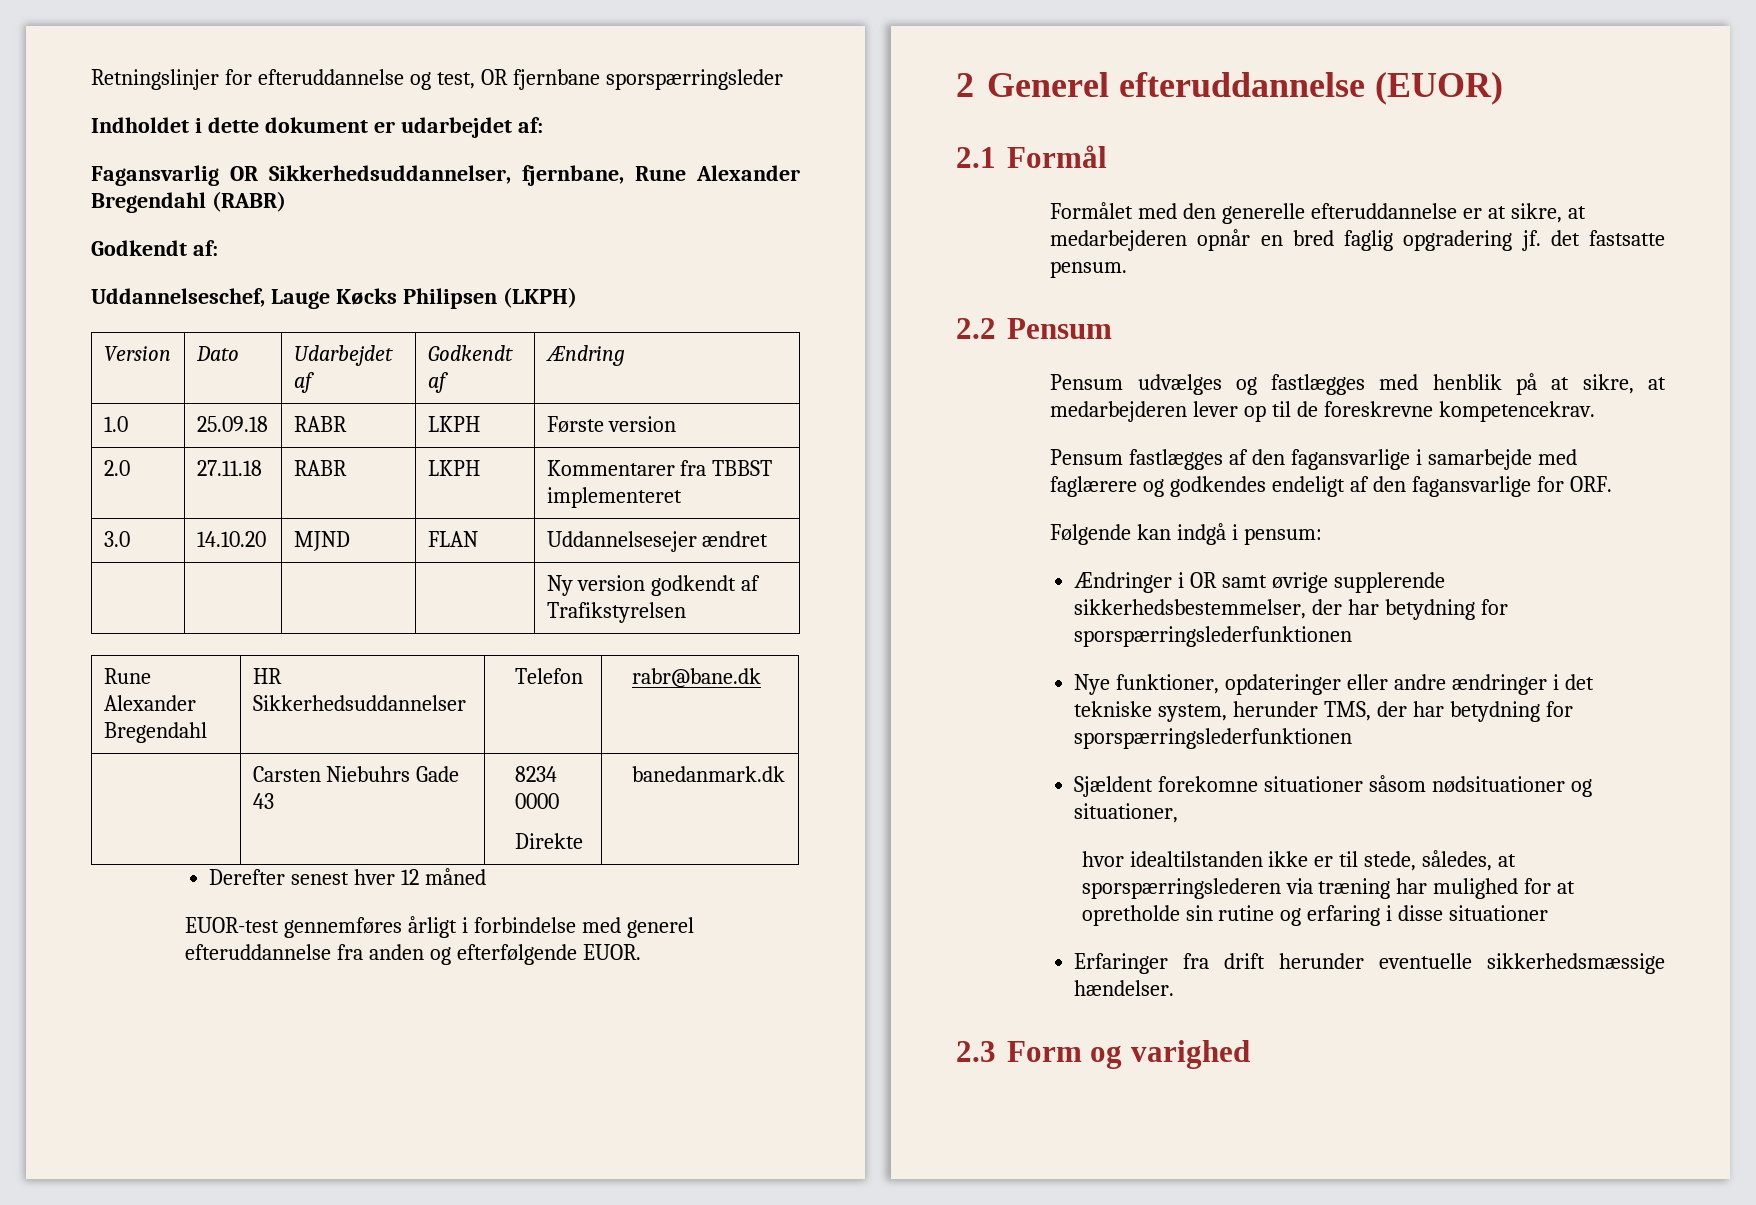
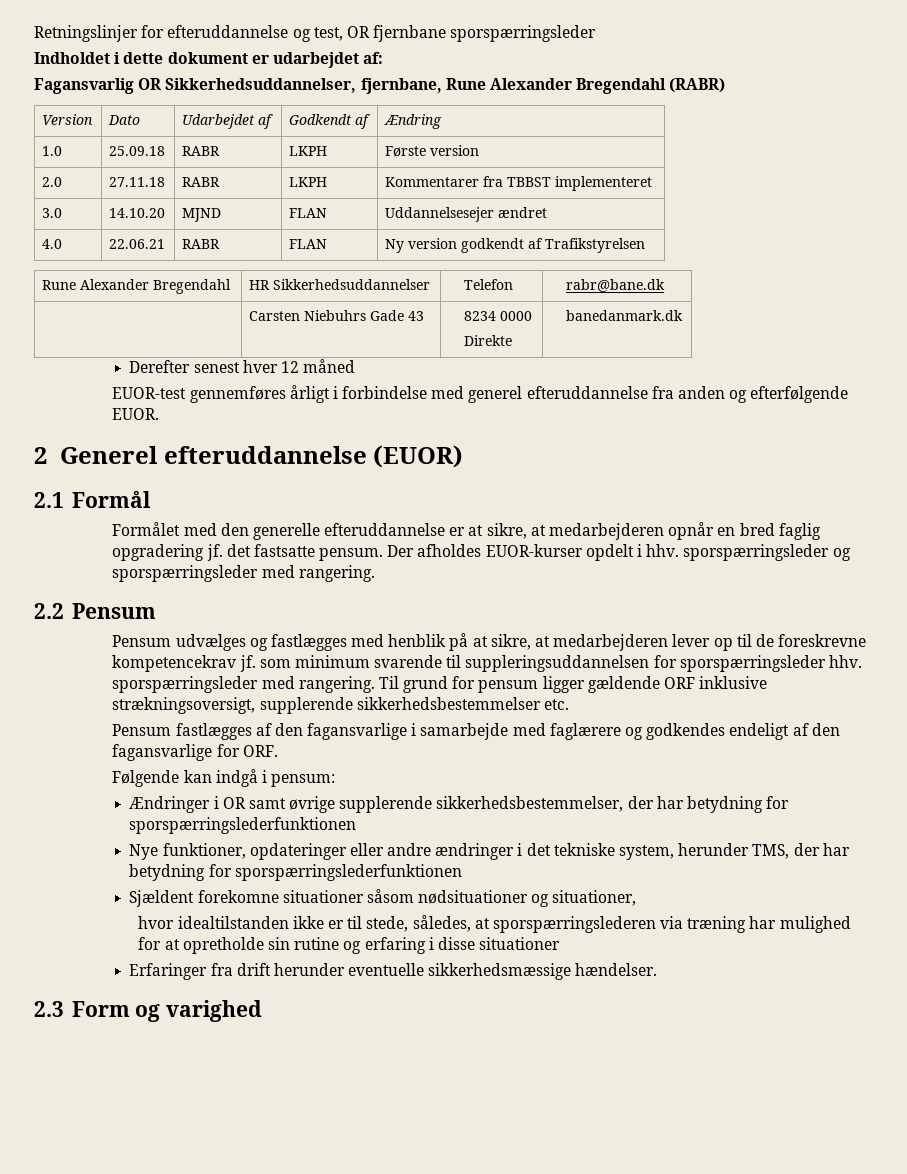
[91,240,218,256] [91,287,577,309] // Godkendt af: // Uddannelseschef, Lauge Køcks Philipsen (LKPH) -> (726, 85) none
(769, 539) | | | -> [42,239,63,249] [109,239,166,249] [182,239,221,249] [289,239,328,249] 4.0 | 22.06.21 | RABR | FLAN
(1128, 269) none -> [387,544,851,561] [112,565,375,582] Der afholdes EUOR-kurser opdelt i hhv. sporspærringsleder og sporspærringsleder med rangering.
[1438,401,1595,422] kompetencekrav. -> [112,655,862,672] [112,676,768,693] [112,697,569,714] kompetencekrav jf. som minimum svarende til suppleringsuddannelsen for sporspærringsleder hhv. sporspærringsleder med rangering. Til grund for pensum ligger gældende ORF inklusive strækningsoversigt, supplerende sikkerhedsbestemmelser etc.

